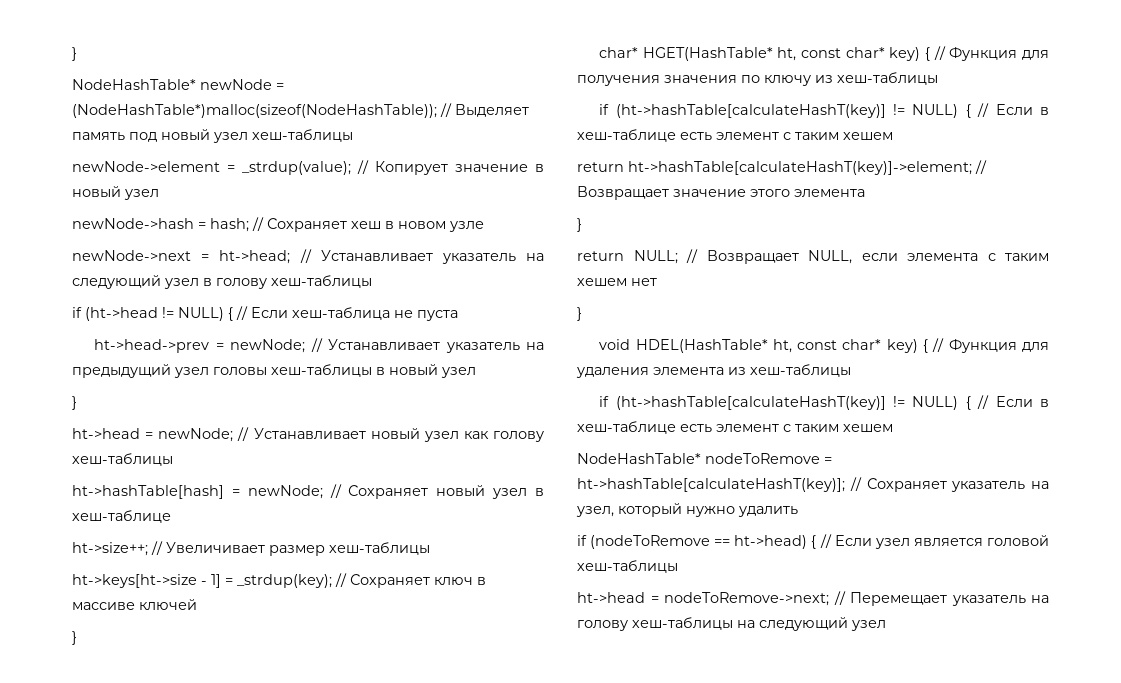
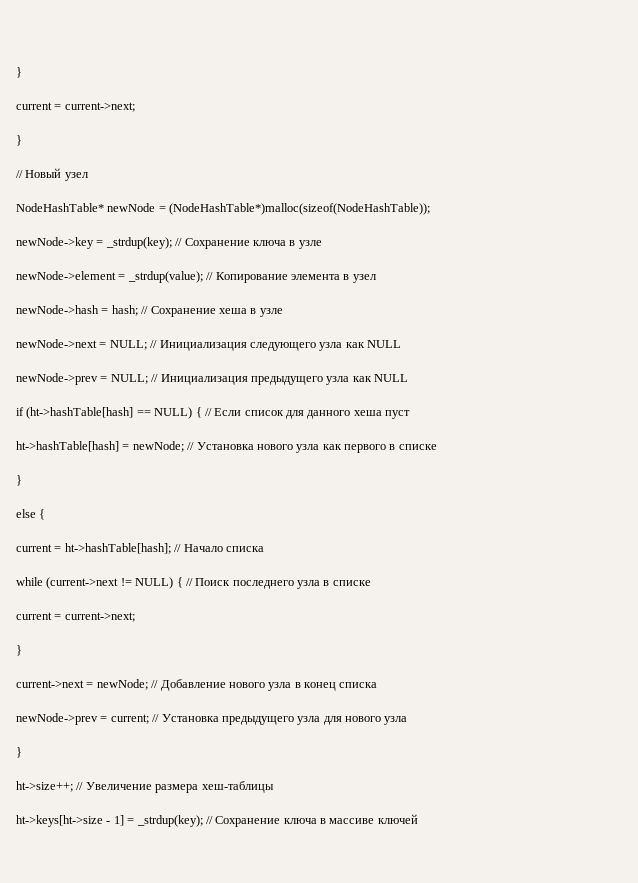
[72,47,77,61] [72,79,284,90] [72,103,529,118] [72,129,353,143] } // NodeHashTable* newNode = (NodeHashTable*)malloc(sizeof(NodeHashTable)); // Выделяет память под новый узел хеш-таблицы -> [16,67,22,78] [16,102,135,112] [16,135,22,146] [16,168,88,181] [16,203,431,215] [16,237,322,249] } // current = current->next; // } // // Новый узел // NodeHashTable* newNode = (NodeHashTable*)malloc(sizeof(NodeHashTable)); // newNode->key = _strdup(key); // Сохранение ключа в узле
[375,161,544,175] [72,186,121,198] Копирует значение в новый -> [215,272,350,283] Копирование элемента в
[267,218,446,232] Сохраняет хеш в новом -> [150,306,257,317] Сохранение хеша в
[219,249,544,264] [72,275,372,289] [72,306,458,321] [94,338,544,353] [72,364,476,378] [72,396,77,410] [72,427,544,442] [72,453,173,466] [72,484,544,499] [72,510,171,523] ht->head; // Устанавливает указатель на следующий узел в голову хеш-таблицы // if (ht->head != NULL) { // Если хеш-таблица не пуста // ht->head->prev = newNode; // Устанавливает указатель на предыдущий узел головы хеш-таблицы в новый узел // } // ht->head = newNode; // Устанавливает новый узел как голову хеш-таблицы // ht->hashTable[hash] = newNode; // Сохраняет новый узел в хеш-таблице -> [109,340,401,351] [16,373,408,385] [16,407,411,419] [16,441,437,453] [16,475,22,486] [16,509,46,520] [16,543,264,554] [16,577,371,589] [16,612,135,622] [16,645,22,656] [16,679,378,691] [16,713,408,725] [16,747,22,758] NULL; // Инициализация следующего узла как NULL // newNode->prev = NULL; // Инициализация предыдущего узла как NULL // if (ht->hashTable[hash] == NULL) { // Если список для данного хеша пуст // ht->hashTable[hash] = newNode; // Установка нового узла как первого в списке // } // else { // current = ht->hashTable[hash]; // Начало списка // while (current->next != NULL) { // Поиск последнего узла в списке // current = current->next; // } // current->next = newNode; // Добавление нового узла в конец списка // newNode->prev = current; // Установка предыдущего узла для нового узла // }
[166,542,325,556] Увеличивает размер -> [85,782,199,793] Увеличение размера
[350,574,473,588] Сохраняет ключ -> [215,816,317,827] Сохранение ключа
[72,631,77,645] [599,46,1049,61] [577,72,938,86] [599,103,1049,118] [577,129,893,142] [577,160,987,175] [577,186,865,200] [577,218,582,232] [577,249,1049,264] [577,278,657,286] [577,307,582,321] [599,338,1049,353] [576,364,851,378] [599,395,1049,410] [577,421,893,434] [577,453,832,464] [577,477,1049,492] [576,503,798,517] [577,534,1049,549] [577,560,678,573] [577,591,1049,606] [577,617,886,631] // } // char* HGET(HashTable* ht, const char* key) { // Функция для получения значения по ключу из хеш-таблицы // if (ht->hashTable[calculateHashT(key)] != NULL) { // Если в хеш-таблице есть элемент с таким хешем // return ht->hashTable[calculateHashT(key)]->element; // Возвращает значение этого элемента // } // return NULL; // Возвращает NULL, если элемента с таким хешем нет // } // void HDEL(HashTable* ht, const char* key) { // Функция для удаления элемента из хеш-таблицы // if (ht->hashTable[calculateHashT(key)] != NULL) { // Если в хеш-таблице есть элемент с таким хешем // NodeHashTable* nodeToRemove = ht->hashTable[calculateHashT(key)]; // Сохраняет указатель на узел, который нужно удалить // if (nodeToRemove == ht->head) { // Если узел является головой хеш-таблицы // ht->head = nodeToRemove->next; // Перемещает указатель на голову хеш-таблицы на следующий узел -> (418, 819) none

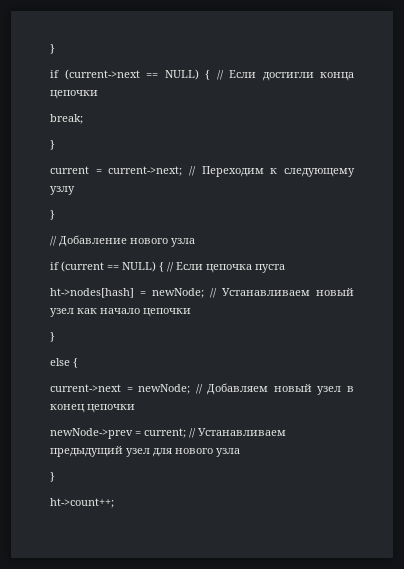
[16,67,22,78] [16,102,135,112] [16,135,22,146] [16,168,88,181] [16,203,431,215] [16,237,322,249] [16,271,376,283] [16,305,283,317] [16,339,401,351] [16,373,408,385] [16,407,411,419] [16,441,437,453] [16,475,22,486] [16,509,46,520] [16,543,264,554] [16,577,371,589] [16,612,135,622] [16,645,22,656] } // current = current->next; // } // // Новый узел // NodeHashTable* newNode = (NodeHashTable*)malloc(sizeof(NodeHashTable)); // newNode->key = _strdup(key); // Сохранение ключа в узле // newNode->element = _strdup(value); // Копирование элемента в узел // newNode->hash = hash; // Сохранение хеша в узле // newNode->next = NULL; // Инициализация следующего узла как NULL // newNode->prev = NULL; // Инициализация предыдущего узла как NULL // if (ht->hashTable[hash] == NULL) { // Если список для данного хеша пуст // ht->hashTable[hash] = newNode; // Установка нового узла как первого в списке // } // else { // current = ht->hashTable[hash]; // Начало списка // while (current->next != NULL) { // Поиск последнего узла в списке // current = current->next; // } -> [50,44,55,54] [50,69,354,81] [50,90,98,99] [50,114,83,124] [50,140,55,150] [50,166,355,177] [50,186,75,195] [50,210,55,220] [50,235,195,247] [50,261,285,273] [50,288,354,298] [50,308,191,317] [50,332,55,342] [50,358,78,368] } // if (current->next == NULL) { // Если достигли конца цепочки // break; // } // current = current->next; // Переходим к следующему узлу // } // // Добавление нового узла // if (current == NULL) { // Если цепочка пуста // ht->nodes[hash] = newNode; // Устанавливаем новый узел как начало цепочки // } // else {
[160,679,292,691] Добавление нового узла -> [207,383,342,395] Добавляем новый узел
[339,682,378,688] списка -> [87,404,135,413] цепочки
[161,714,321,725] Установка предыдущего узла -> [198,428,286,436] [50,446,150,457] Устанавливаем предыдущий узел
[16,781,274,793] [16,814,418,827] ht->size++; // Увеличение размера хеш-таблицы // ht->keys[ht->size - 1] = _strdup(key); // Сохранение ключа в массиве ключей -> [50,498,114,508] ht->count++;

